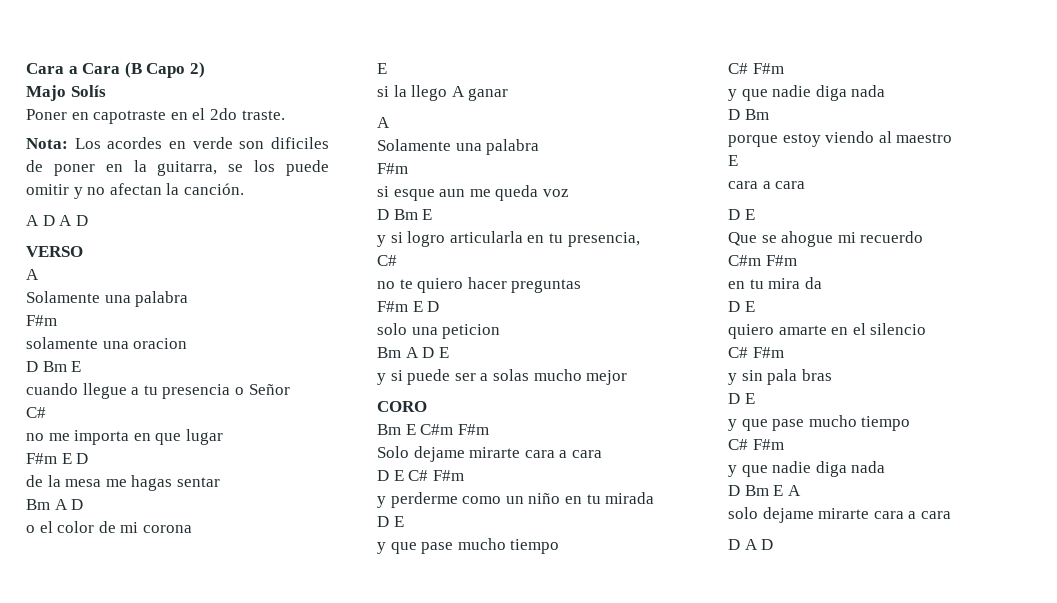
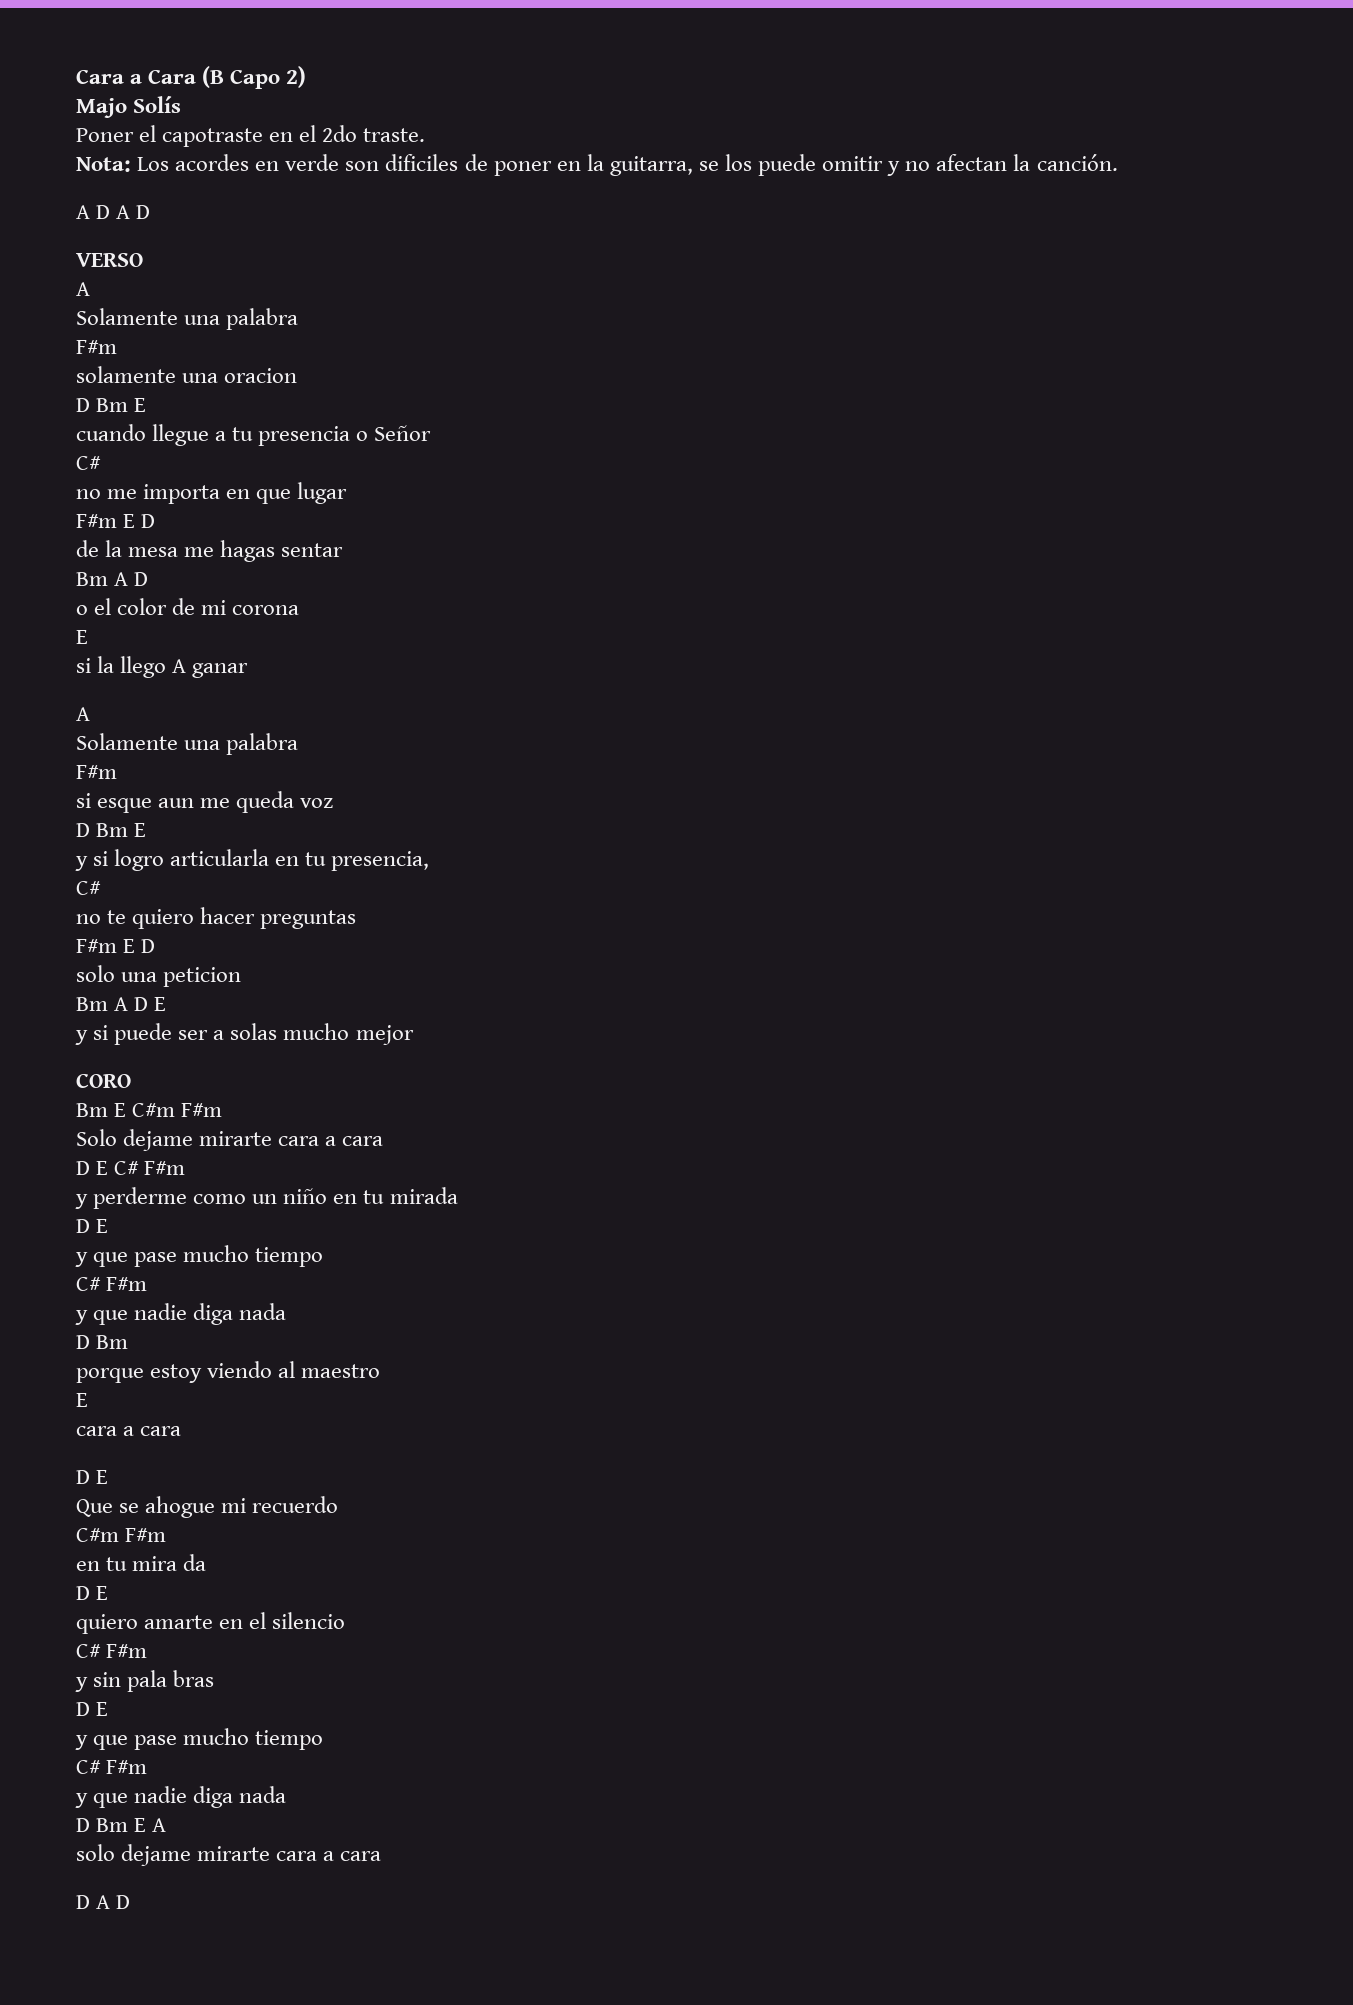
[71,112,89,120] en -> [139,125,157,142] el

